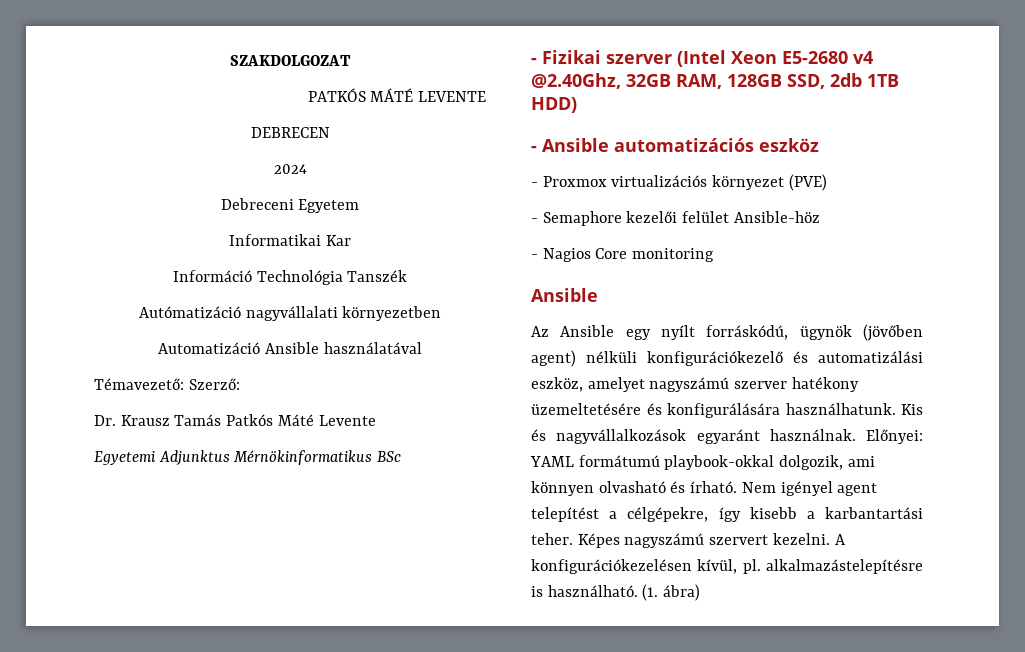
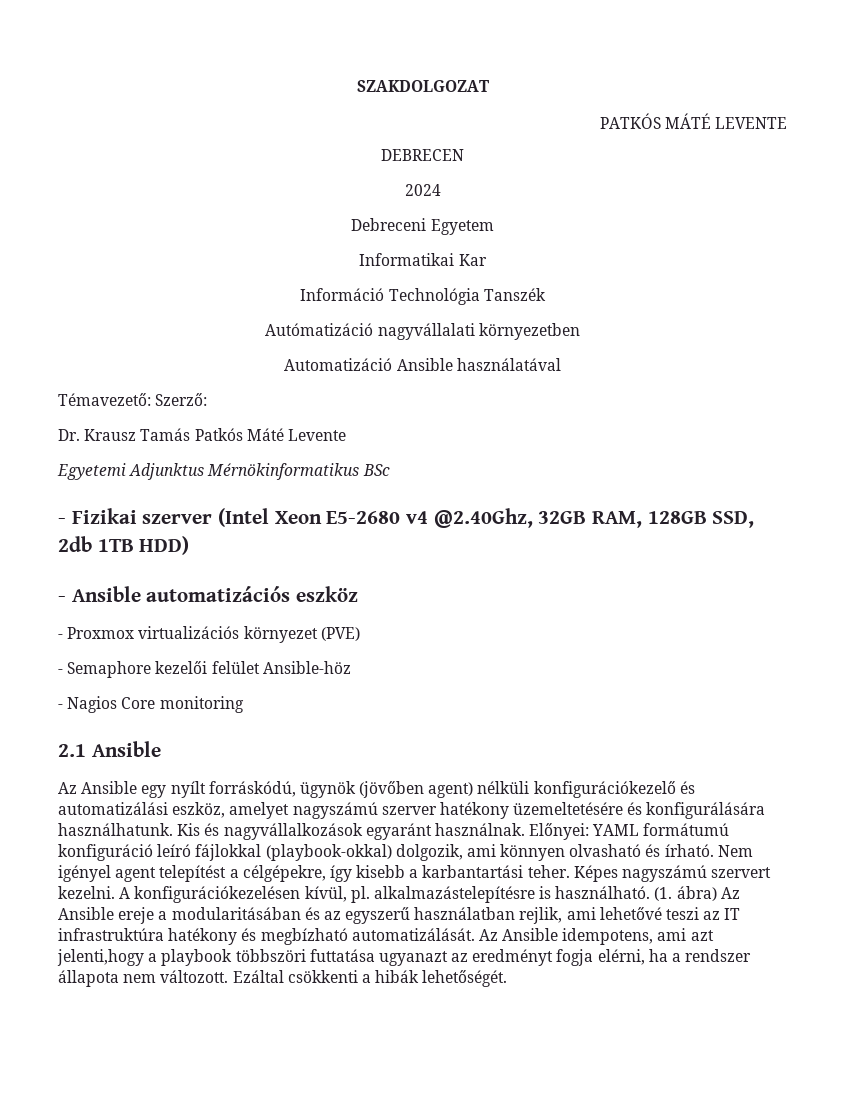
(715, 255) none -> [58,744,86,757] 2.1
[664,455,775,470] playbook-okkal -> [58,844,392,861] konfiguráció leíró fájlokkal (playbook-okkal)
(701, 592) none -> [720,887,740,899] [58,907,741,924] [58,928,714,945] [57,949,752,966] [58,970,508,987] Az Ansible ereje a modularitásában és az egyszerű használatban rejlik, ami lehetővé teszi az IT infrastruktúra hatékony és megbízható automatizálását. Az Ansible idempotens, ami azt jelenti,hogy a playbook többszöri futtatása ugyanazt az eredményt fogja elérni, ha a rendszer állapota nem változott. Ezáltal csökkenti a hibák lehetőségét.

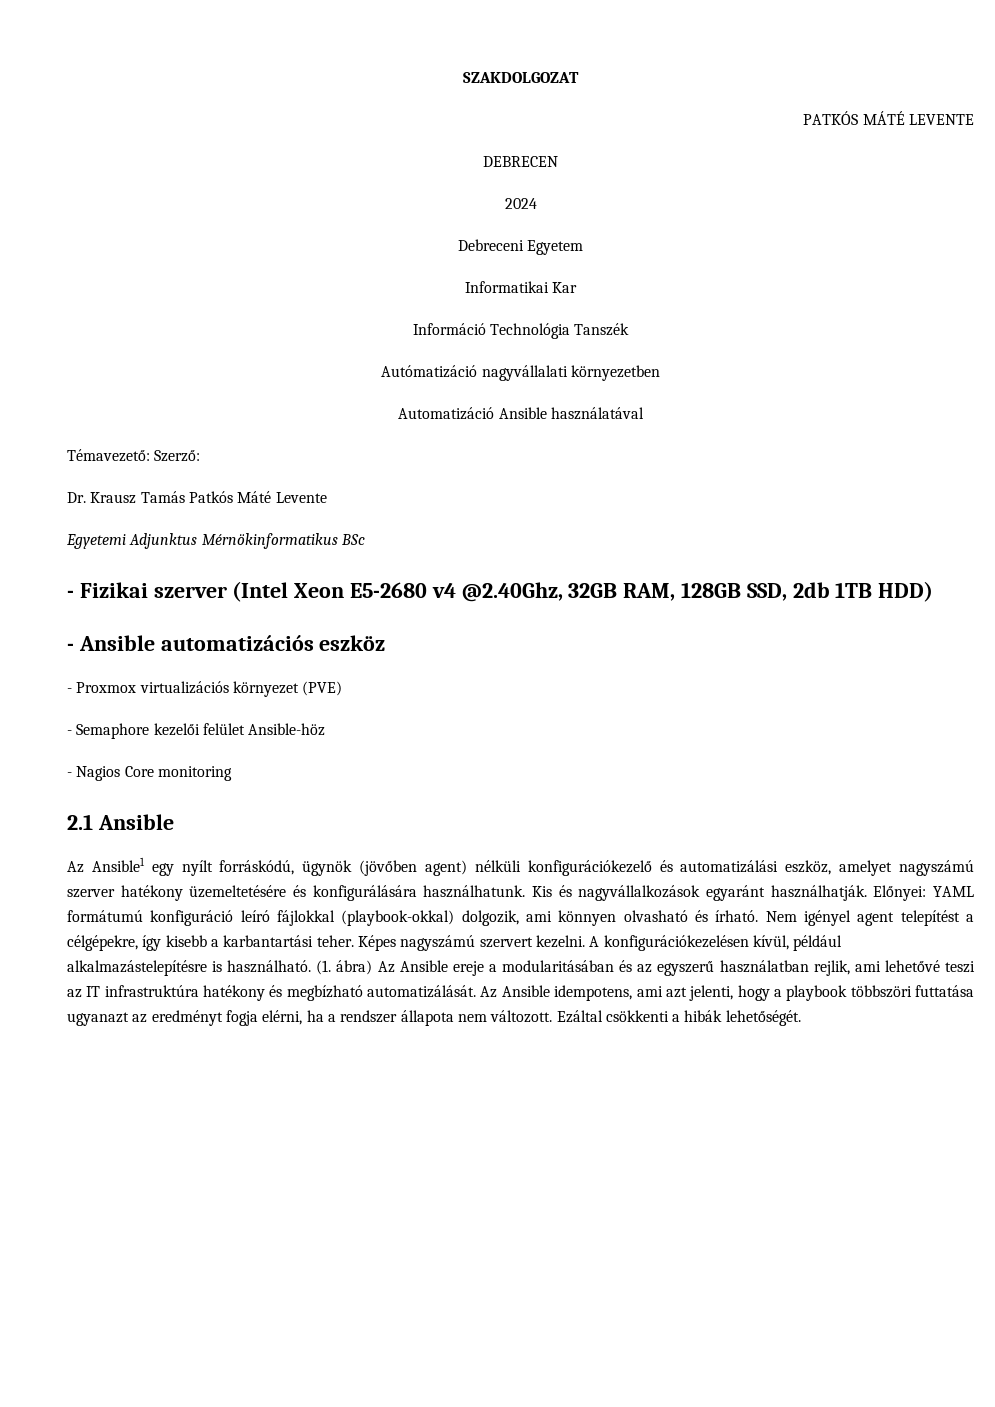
[81,781,138,794] Ansible -> [91,857,145,872] Ansible1
[434,823,525,836] használnak. -> [770,885,867,901] használhatják.
[350,886,370,903] pl. -> [793,935,843,951] például
[57,949,144,966] jelenti,hogy -> [689,985,770,1001] jelenti, hogy

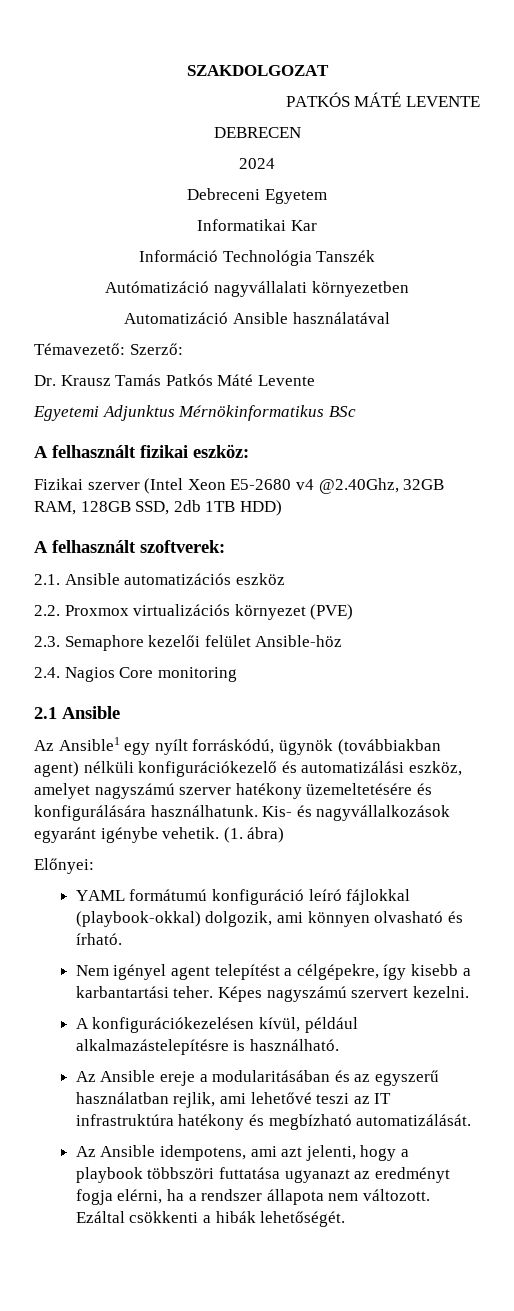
[67,590,74,598] - -> [34,444,249,458] A felhasznált fizikai eszköz: //
[67,643,74,651] - -> [34,540,225,553] [34,574,60,585] A felhasznált szoftverek: // 2.1.
[67,688,72,693] - -> [34,605,60,616] 2.2.
[67,730,72,735] - -> [34,636,60,647] 2.3.
[67,772,72,777] - -> [34,667,60,678] 2.4.
[359,860,418,876] (jövőben -> [337,739,441,755] (továbbiakban
[532,886,553,897] Kis -> [262,806,293,817] Kis-
[770,885,867,901] használhatják. -> [100,827,285,843] igénybe vehetik. (1. ábra) //
(927, 893) none -> (94, 866) //
(759, 916) none -> (122, 939) //
(585, 941) none -> (469, 992) //
[316,960,373,975] (1. ábra) -> (339, 1045) //
(477, 991) none -> (472, 1120) //

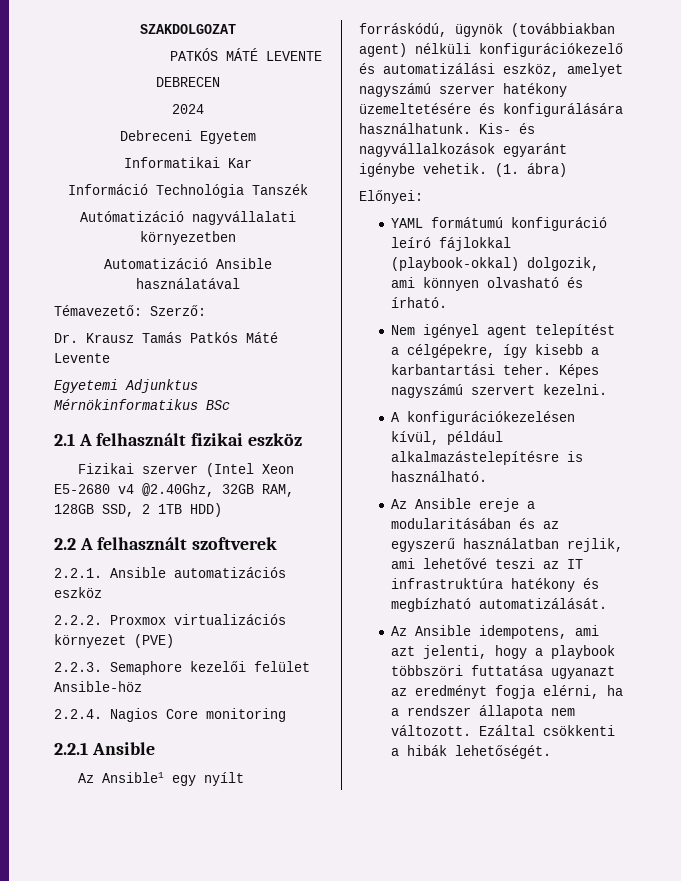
(356, 411) none -> [54,433,75,446] 2.1
[193,444,249,458] eszköz: -> [247,433,302,446] eszköz
[173,500,201,512] 2db -> [142,504,150,514] 2
[34,540,225,553] [34,574,60,585] A felhasznált szoftverek: // 2.1. -> [54,537,278,550] [54,568,102,578] 2.2 A felhasznált szoftverek // 2.2.1.
[34,605,60,616] 2.2. -> [54,615,102,625] 2.2.2.
[34,636,60,647] 2.3. -> [54,662,102,672] 2.2.3.
[34,667,60,678] 2.4. -> [54,709,102,719] 2.2.4.
[34,707,57,719] 2.1 -> [54,742,88,755] 2.2.1

